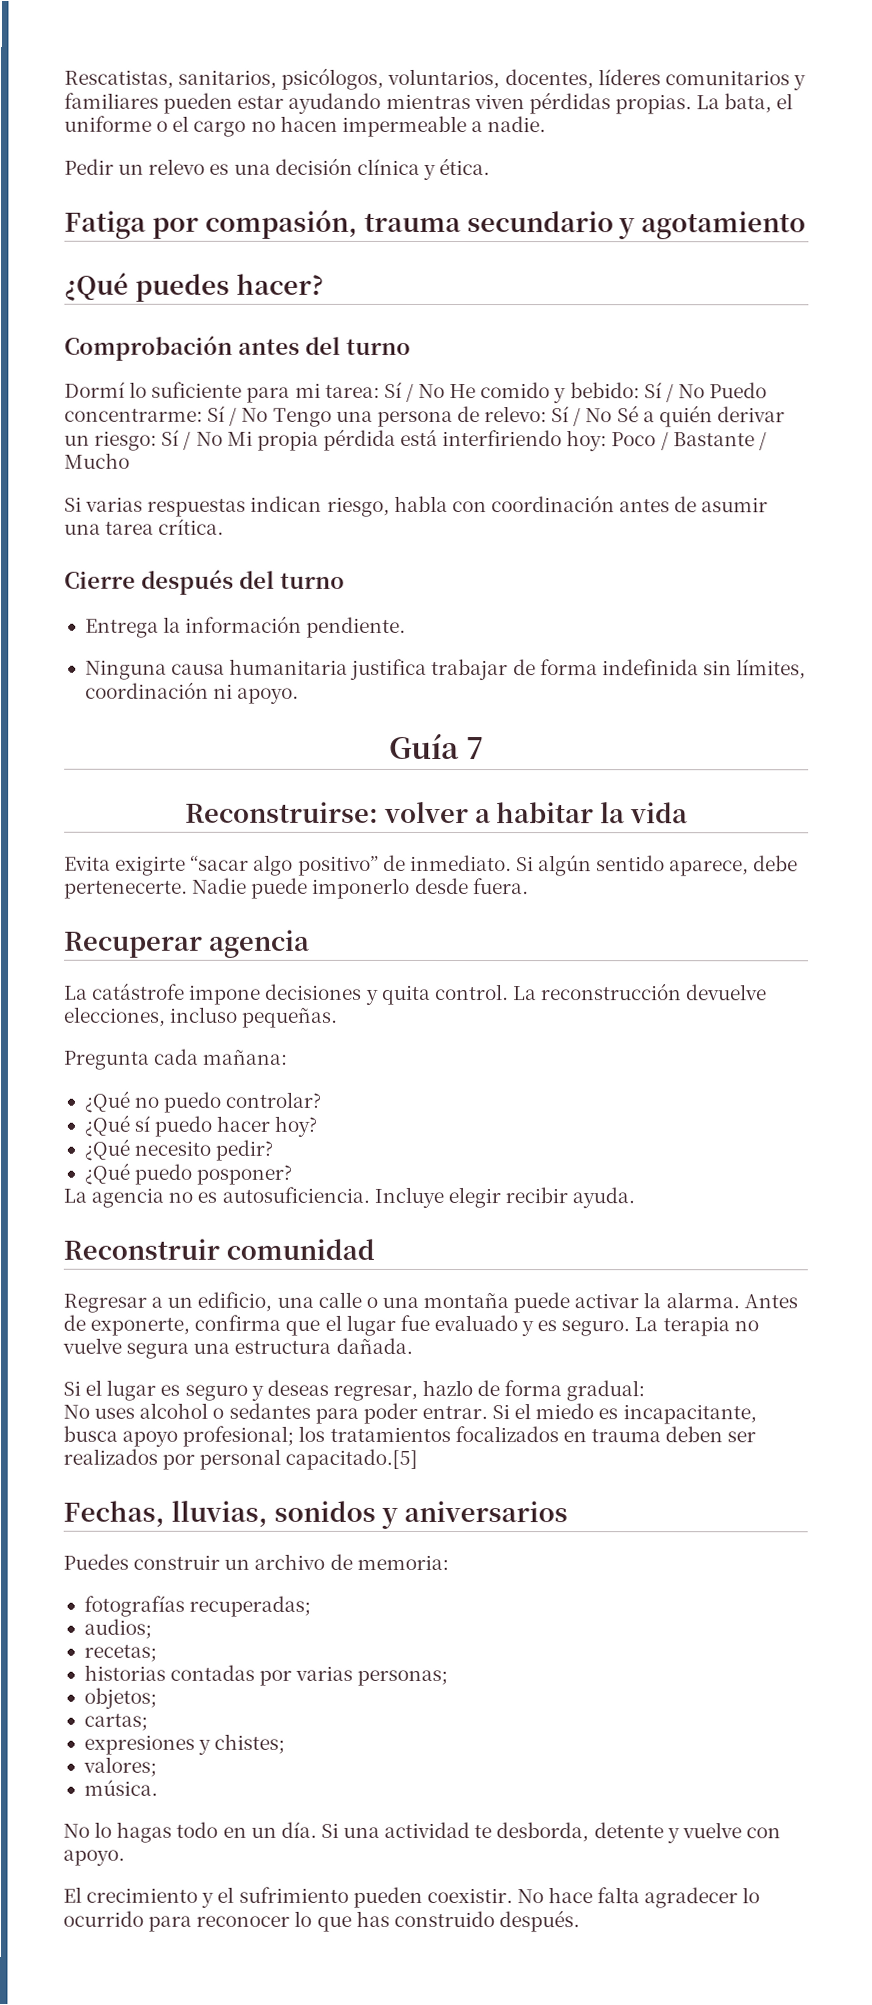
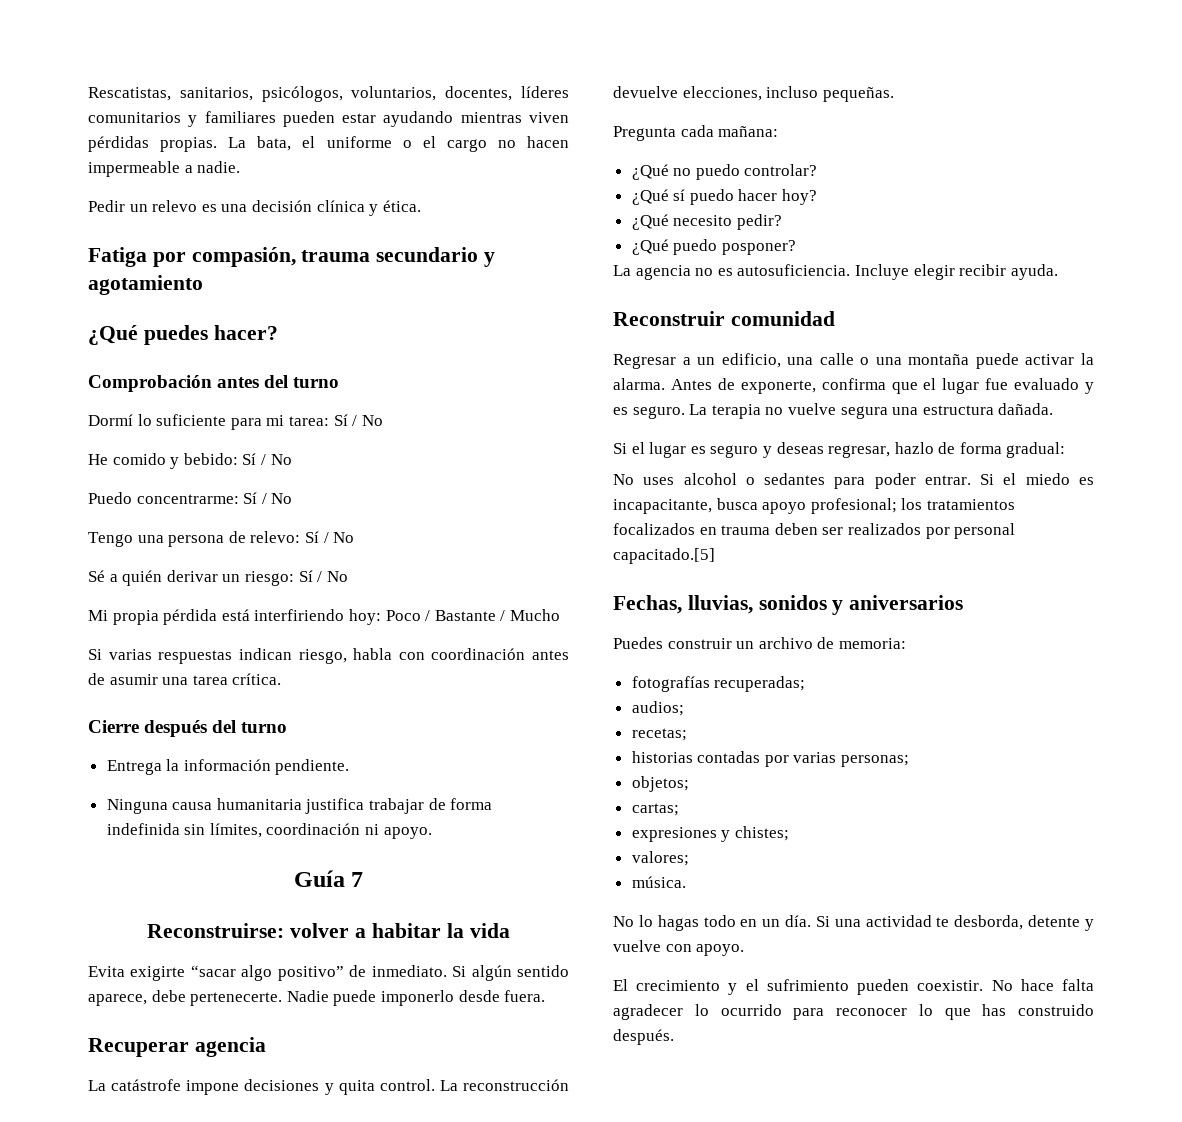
(446, 391) none -> (383, 420) //
(705, 391) none -> (292, 459) //
(269, 414) none -> (293, 498) //
(613, 415) none -> (355, 537) //
(223, 438) none -> (348, 576) //

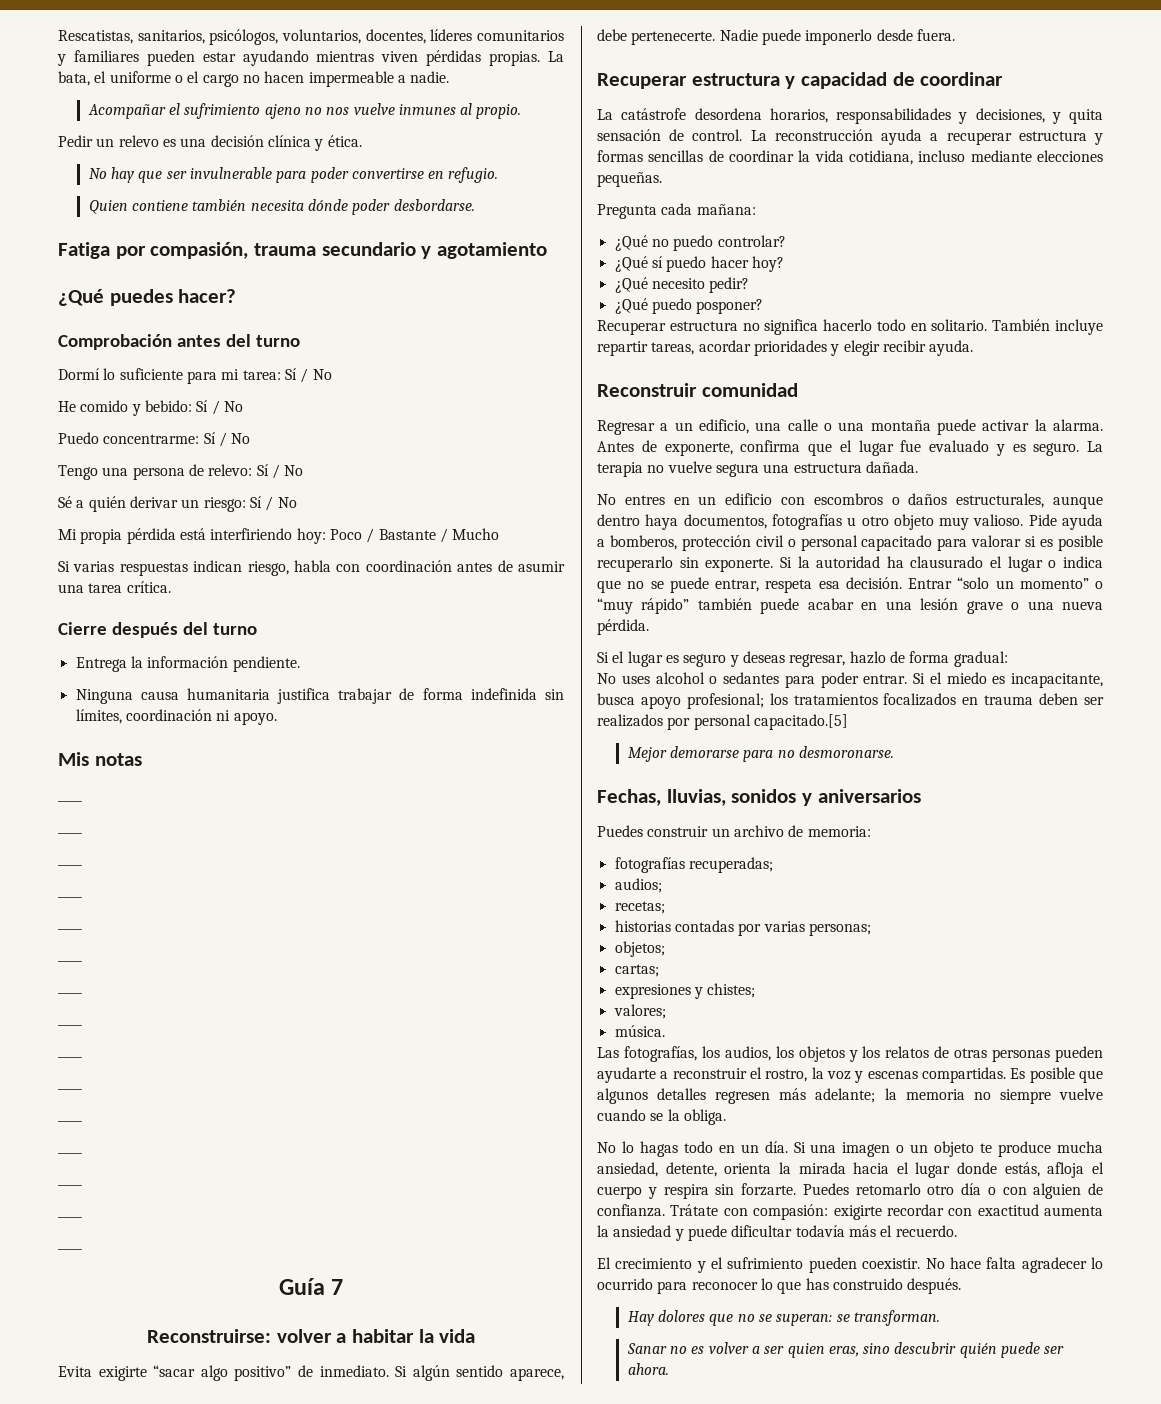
(241, 167) none -> [87,103,522,119] // Acompañar el sufrimiento ajeno no nos vuelve inmunes al propio.
(421, 206) none -> [88,167,499,183] [88,199,475,215] // No hay que ser invulnerable para poder convertirse en refugio. // Quien contiene también necesita dónde poder desbordarse.
(432, 833) none -> [58,752,142,766] [58,800,82,802] [58,832,82,834] [58,864,82,866] [58,896,82,898] [58,928,82,930] [58,960,82,962] [58,992,82,994] [58,1024,82,1026] [58,1056,82,1058] [58,1088,82,1090] [58,1120,82,1122] [58,1152,82,1154] [58,1184,82,1186] [58,1216,82,1218] [58,1248,82,1250] // Mis notas // ____ // ____ // ____ // ____ // ____ // ____ // ____ // ____ // ____ // ____ // ____ // ____ // ____ // ____ // ____
[194,1037,266,1057] [88,1079,569,1095] [613,86,819,101] agencia // La catástrofe impone decisiones y quita control. La reconstrucción devuelve elecciones, incluso -> [691,72,1004,89] [597,108,1103,124] [597,129,1103,145] [597,150,1103,165] estructura y capacidad de coordinar // La catástrofe desordena horarios, responsabilidades y decisiones, y quita sensación de control. La reconstrucción ayuda a recuperar estructura y formas sencillas de coordinar la vida cotidiana, incluso mediante elecciones
[613,264,909,280] La agencia no es autosuficiencia. Incluye -> [597,319,1103,335] [597,340,840,356] Recuperar estructura no significa hacerlo todo en solitario. También incluye repartir tareas, acordar prioridades y
(1054, 409) none -> [597,493,1103,509] [597,514,1103,530] [597,535,1103,551] [597,556,1103,572] [597,577,1103,593] [597,598,1103,614] [597,619,649,635] // No entres en un edificio con escombros o daños estructurales, aunque dentro haya documentos, fotografías u otro objeto muy valioso. Pide ayuda a bomberos, protección civil o personal capacitado para valorar si es posible recuperarlo sin exponerte. Si la autoridad ha clausurado el lugar o indica que no se puede entrar, respeta esa decisión. Entrar “solo un momento” o “muy rápido” también puede acabar en una lesión grave o una nueva pérdida.
(715, 556) none -> [627,746,894,762] // Mejor demorarse para no desmoronarse.
(686, 882) none -> [597,1046,1103,1062] [597,1067,1103,1083] [597,1088,1103,1104] [597,1109,726,1125] // Las fotografías, los audios, los objetos y los relatos de otras personas pueden ayudarte a reconstruir el rostro, la voz y escenas compartidas. Es posible que algunos detalles regresen más adelante; la memoria no siempre vuelve cuando se la obliga.
[865,915,1094,931] [613,940,745,956] actividad te desborda, detente y vuelve con apoyo. -> [842,1141,1103,1157] [597,1162,1104,1178] [597,1183,1103,1199] [597,1204,1103,1220] [597,1225,957,1241] imagen o un objeto te produce mucha ansiedad, detente, orienta la mirada hacia el lugar donde estás, afloja el cuerpo y respira sin forzarte. Puedes retomarlo otro día o con alguien de confianza. Trátate con compasión: exigirte recordar con exactitud aumenta la ansiedad y puede dificultar todavía más el recuerdo.
(674, 1037) none -> [627,1310,940,1326] [626,1342,1065,1358] [627,1363,669,1375] // Hay dolores que no se superan: se transforman. // Sanar no es volver a ser quien eras, sino descubrir quién puede ser ahora.

